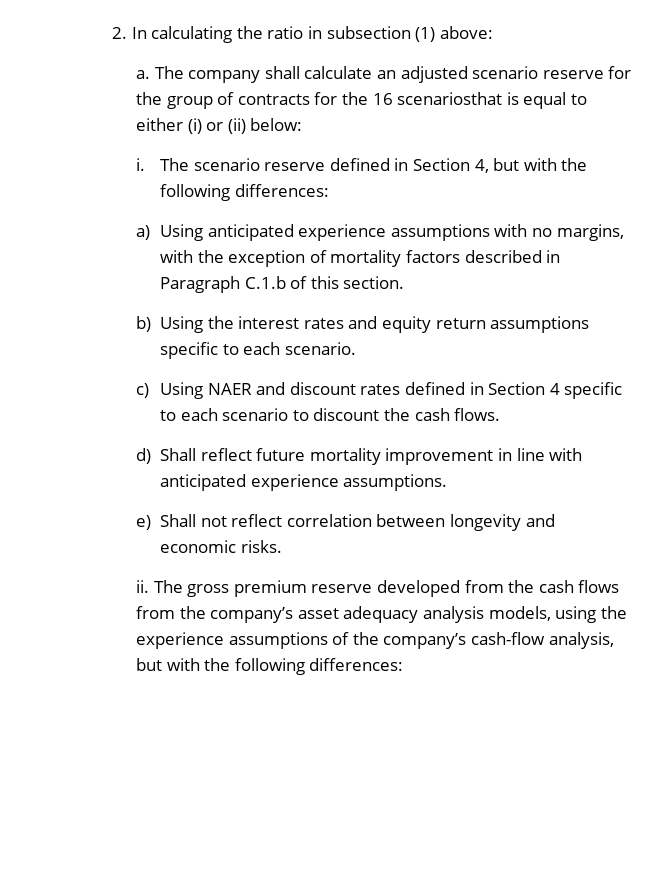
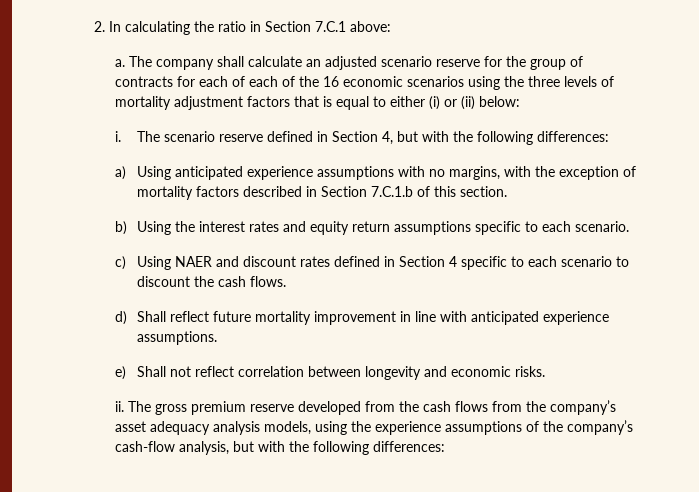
[326,26,436,42] subsection (1) -> [264,21,346,32] Section 7.C.1
[341,92,503,105] the 16 scenariosthat -> [199,76,615,90] [115,96,320,110] each of each of the 16 economic scenarios using the three levels of mortality adjustment factors that
[160,276,286,293] Paragraph C.1.b -> [321,186,414,197] Section 7.C.1.b

